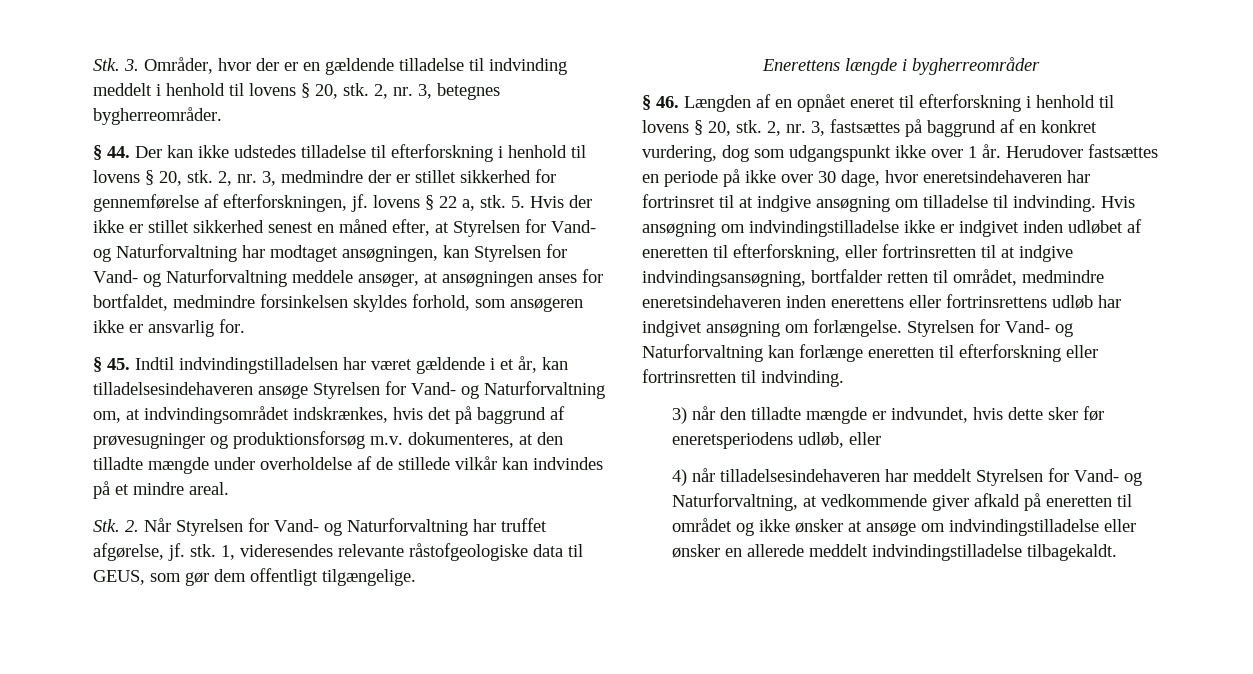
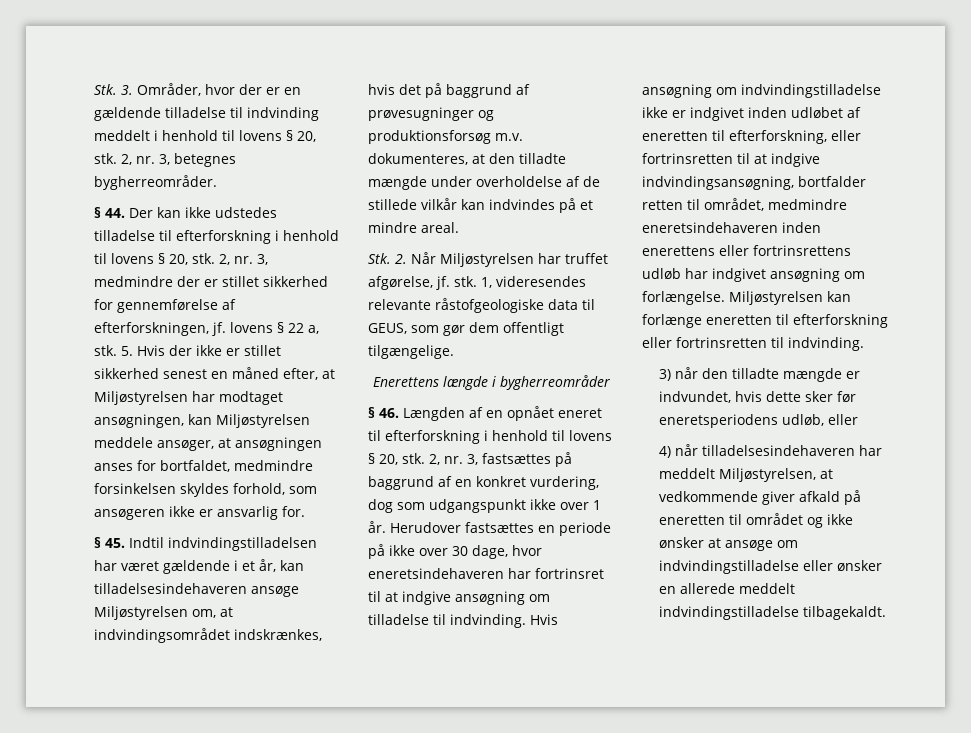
[453,219,596,237] [93,244,567,262] [93,269,287,287] Styrelsen for Vand- og Naturforvaltning har modtaget ansøgningen, kan Styrelsen for Vand- og Naturforvaltning -> [94,391,283,405] [94,414,310,428] Miljøstyrelsen har modtaget ansøgningen, kan Miljøstyrelsen
[313,381,605,399] Styrelsen for Vand- og Naturforvaltning -> [94,606,188,620] Miljøstyrelsen
[176,518,468,536] Styrelsen for Vand- og Naturforvaltning -> [440,253,534,267] Miljøstyrelsen
[907,319,1073,337] [642,344,763,362] Styrelsen for Vand- og Naturforvaltning -> [729,291,823,305] Miljøstyrelsen
[975,468,1142,486] [671,493,798,511] Styrelsen for Vand- og Naturforvaltning, -> [719,468,817,482] Miljøstyrelsen,

